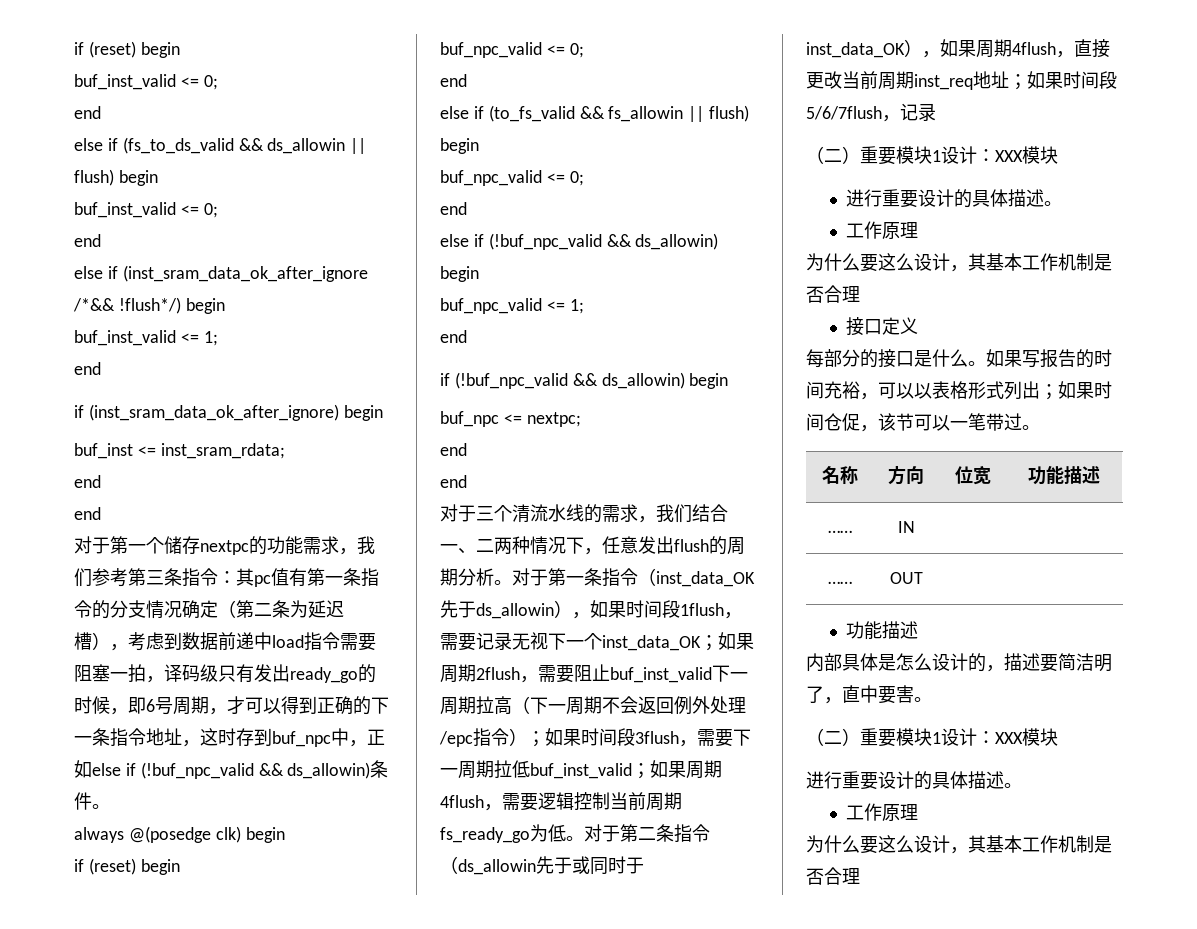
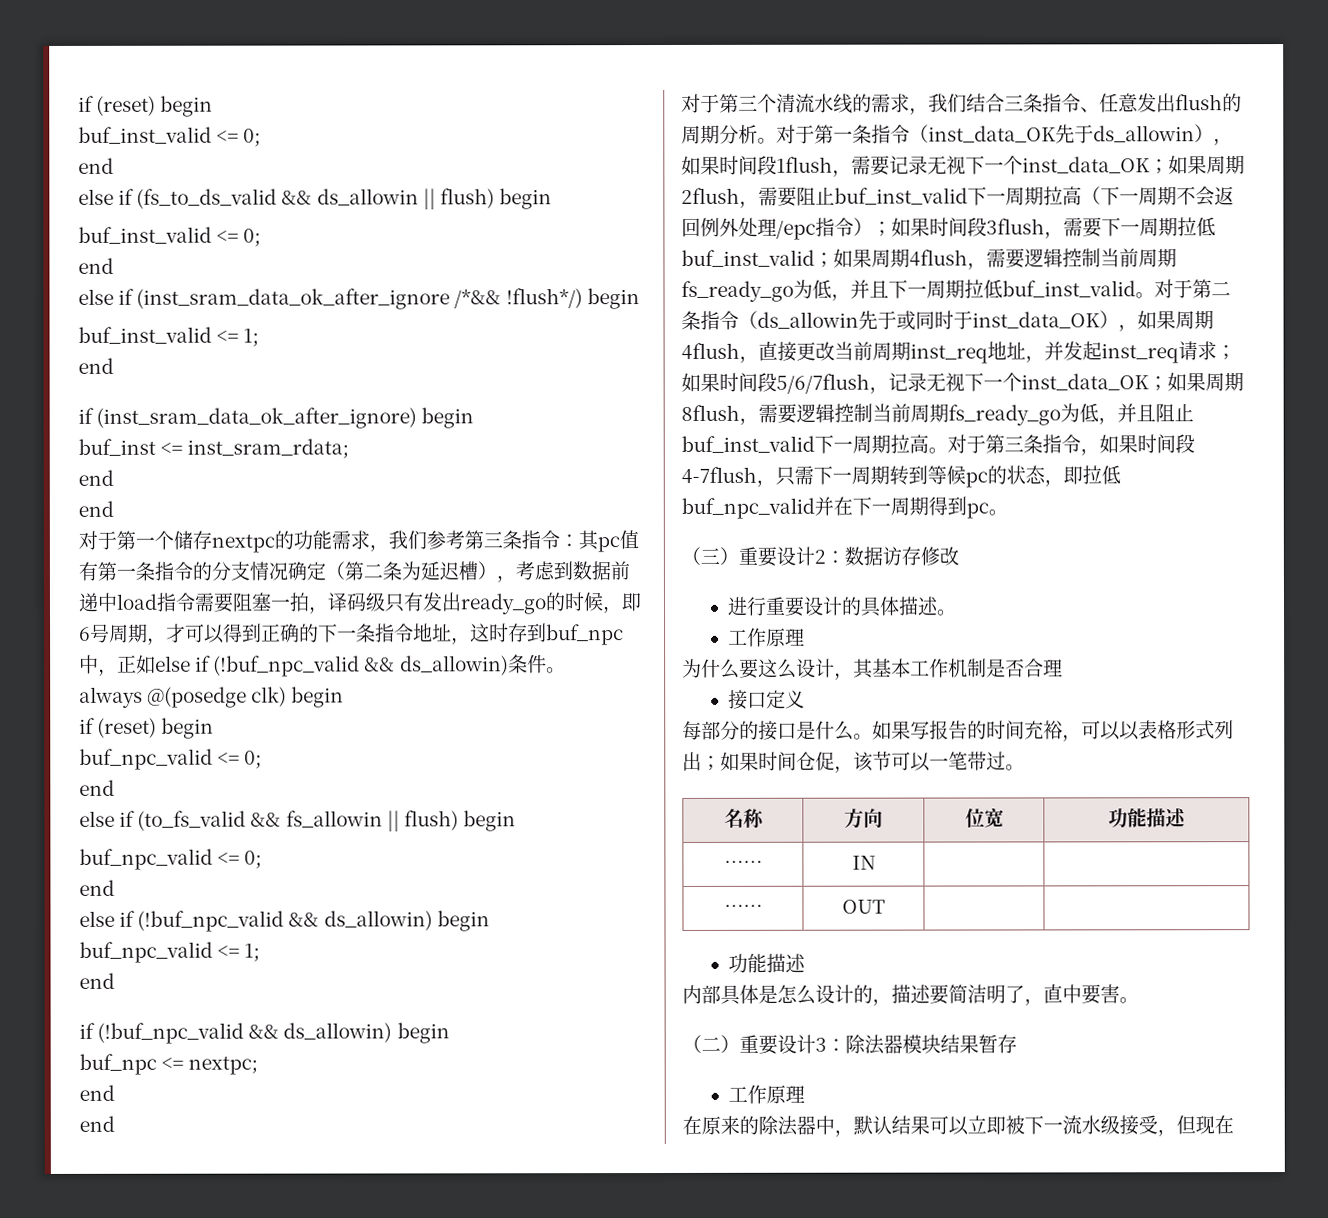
(476, 513) none -> [719,93,739,113] 第
[440,536,602,555] 一、二两种情况下， -> [1004,93,1100,113] 三条指令、
(566, 833) none -> [831,279,1136,301] ，并且下一周期拉低buf_inst_valid
(1009, 79) none -> [1025,341,1217,364] ，并发起inst_req请求
[806,146,1058,165] // （二）重要模块1设计：XXX模块 -> [926,372,1244,392] [681,403,1194,426] [681,434,1195,456] [681,465,1121,488] [681,496,1008,519] [681,546,959,567] 无视下一个inst_data_OK；如果周期8flush，需要逻辑控制当前周期fs_ready_go为低，并且阻止buf_inst_valid下一周期拉高。对于第三条指令，如果时间段4-7flush，只需下一周期转到等候pc的状态，即拉低buf_npc_valid并在下一周期得到pc。 // （三）重要设计2：数据访存修改
[896,728,1058,746] [806,771,1022,790] [845,803,918,821] [806,835,1112,854] [806,867,860,885] 模块1设计：XXX模块 // 进行重要设计的具体描述。 // 工作原理 // 为什么要这么设计，其基本工作机制是否合理 -> [777,1034,1017,1055] [728,1084,806,1104] [682,1115,1234,1137] 设计3：除法器模块结果暂存 // 工作原理 // 在原来的除法器中，默认结果可以立即被下一流水级接受，但现在

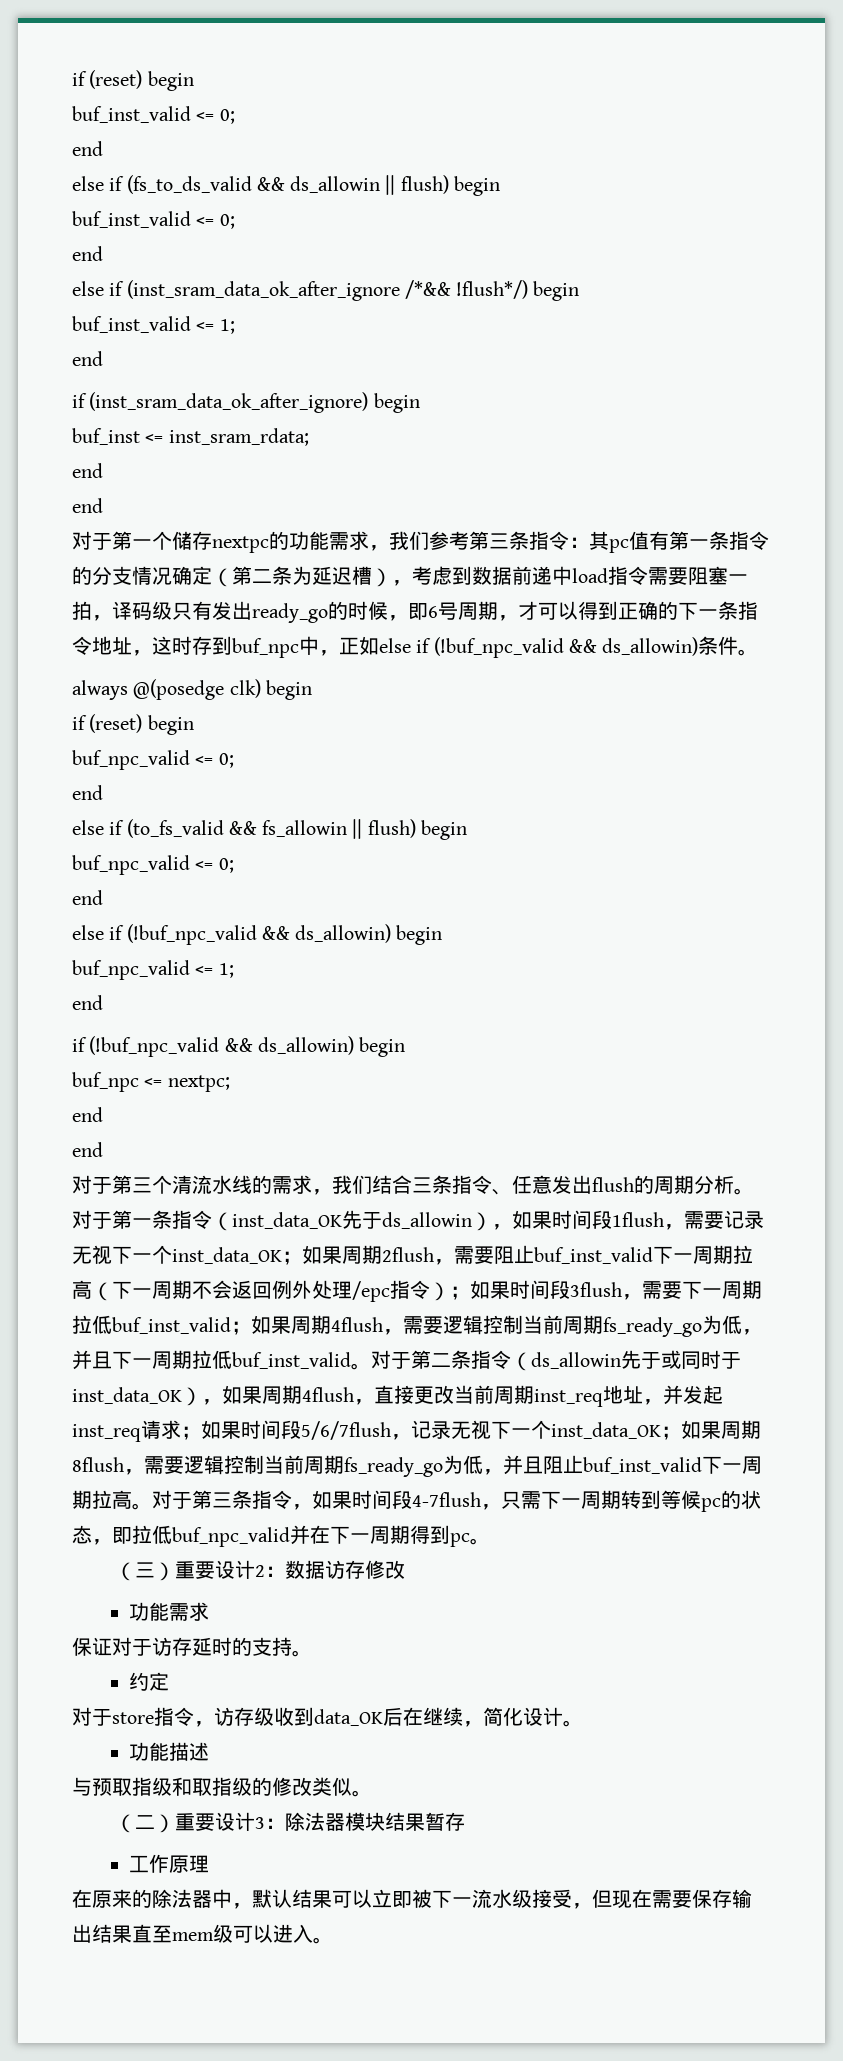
[727,596,958,617] [728,627,806,647] [682,658,1063,680] [728,689,806,710] [682,720,1234,742] [682,750,1025,773] [723,808,765,828] [844,808,883,829] [964,807,1004,828] [1108,808,1187,828] [723,860,763,870] [851,855,876,870] [723,904,763,914] [841,899,886,914] [728,953,807,973] [682,984,1120,1006] 进行重要设计的具体描述。 // 工作原理 // 为什么要这么设计，其基本工作机制是否合理 // 接口定义 // 每部分的接口是什么。如果写报告的时间充裕，可以以表格形式列出；如果时间仓促，该节可以一笔带过。 // 名称 | 方向 | 位宽 | 功能描述 // …… | IN | | // …… | OUT | | // 功能描述 // 内部具体是怎么设计的，描述要简洁明了，直中要害 -> [128,1602,209,1621] [72,1637,312,1657] [128,1672,169,1691] [72,1707,583,1727] [128,1742,209,1761] [72,1777,352,1796] 功能需求 // 保证对于访存延时的支持。 // 约定 // 对于store指令，访存级收到data_OK后在继续，简化设计。 // 功能描述 // 与预取指级和取指级的修改类似
(1234, 1125) none -> [652,1889,752,1908] [72,1924,333,1944] 需要保存输出结果直至mem级可以进入。

